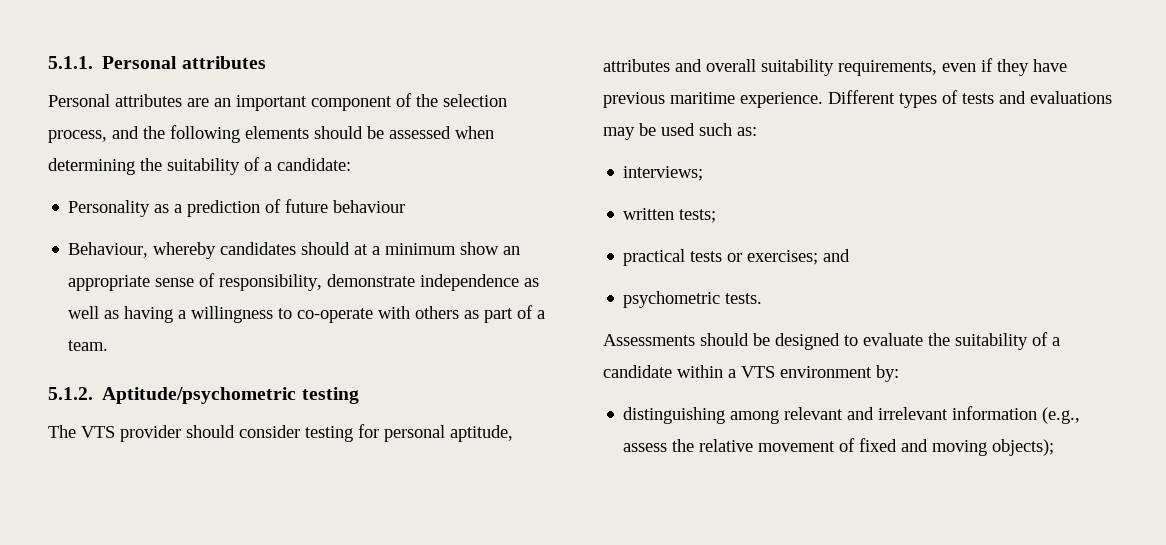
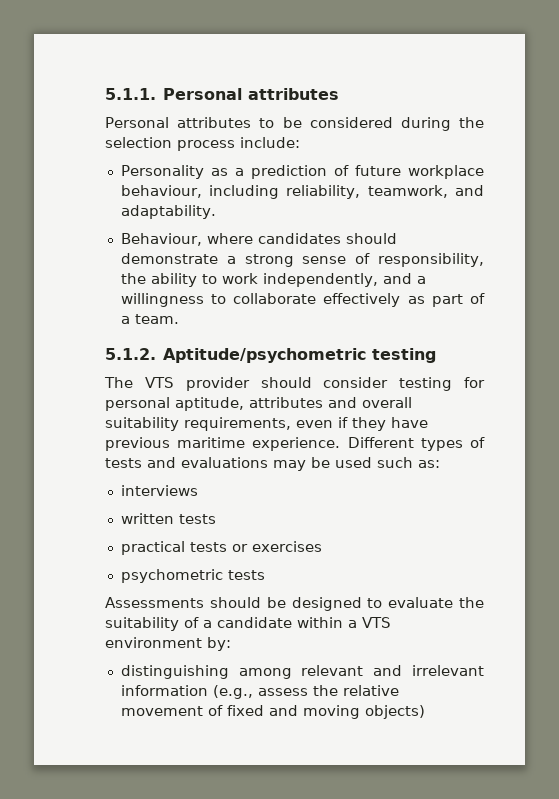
[187,93,507,111] [48,125,494,143] [48,157,351,175] are an important component of the selection process, and the following elements should be assessed when determining the suitability of a candidate: -> [259,117,484,131] [105,137,300,151] to be considered during the selection process include:
[333,200,406,213] behaviour -> [408,165,484,179] [120,185,484,199] [120,205,216,219] workplace behaviour, including reliability, teamwork, and adaptability.
[153,242,217,259] whereby -> [206,233,253,244] where
[354,242,521,255] [68,273,540,291] [68,306,460,323] at a minimum show an appropriate sense of responsibility, demonstrate independence as well as having a willingness to co-operate with others -> [120,253,484,267] [120,273,426,287] [120,293,401,307] demonstrate a strong sense of responsibility, the ability to work independently, and a willingness to collaborate effectively
[623,166,704,181] interviews; -> [120,485,198,496] interviews
[679,209,717,223] tests; -> [178,514,216,524] tests
[747,249,851,265] exercises; and -> [251,541,322,552] exercises
[725,293,763,304] tests. -> [227,570,265,580] tests
[992,439,1055,456] objects); -> [364,705,425,719] objects)

